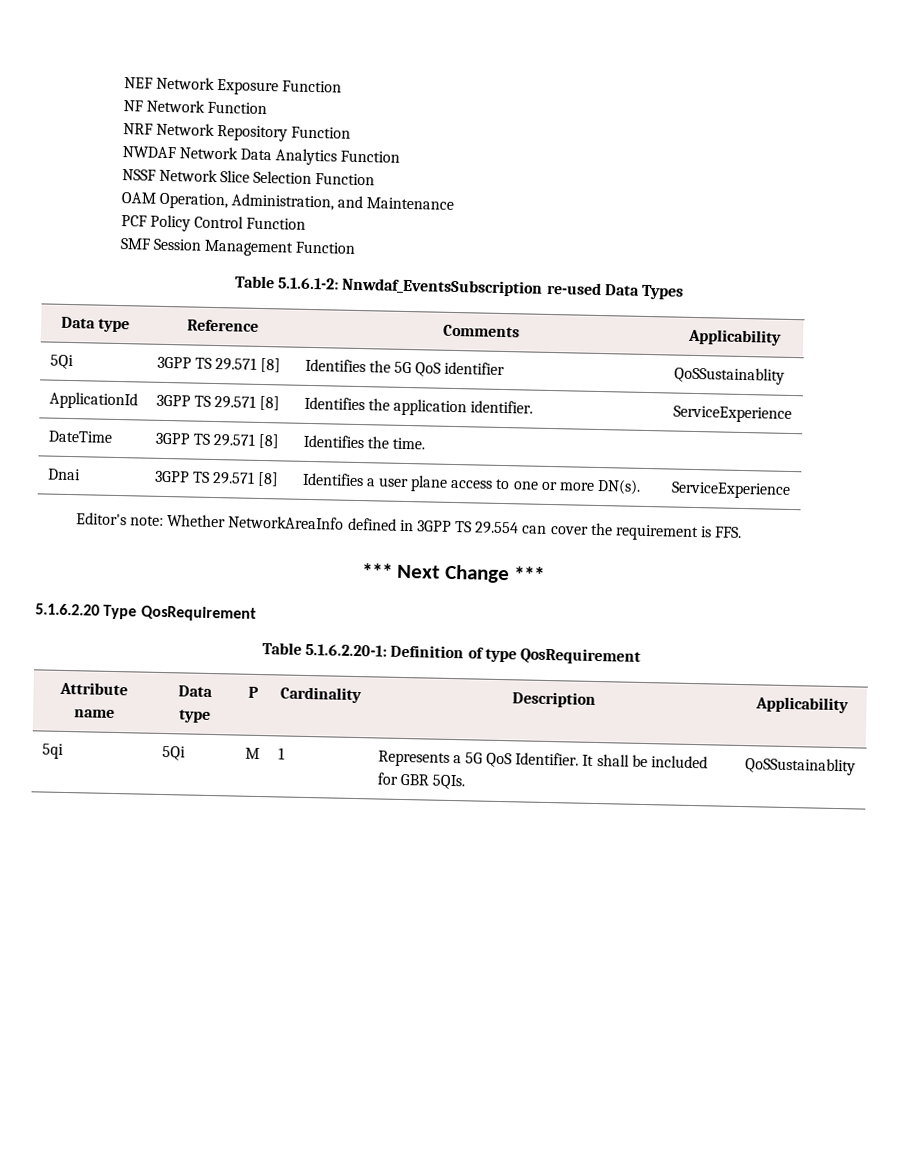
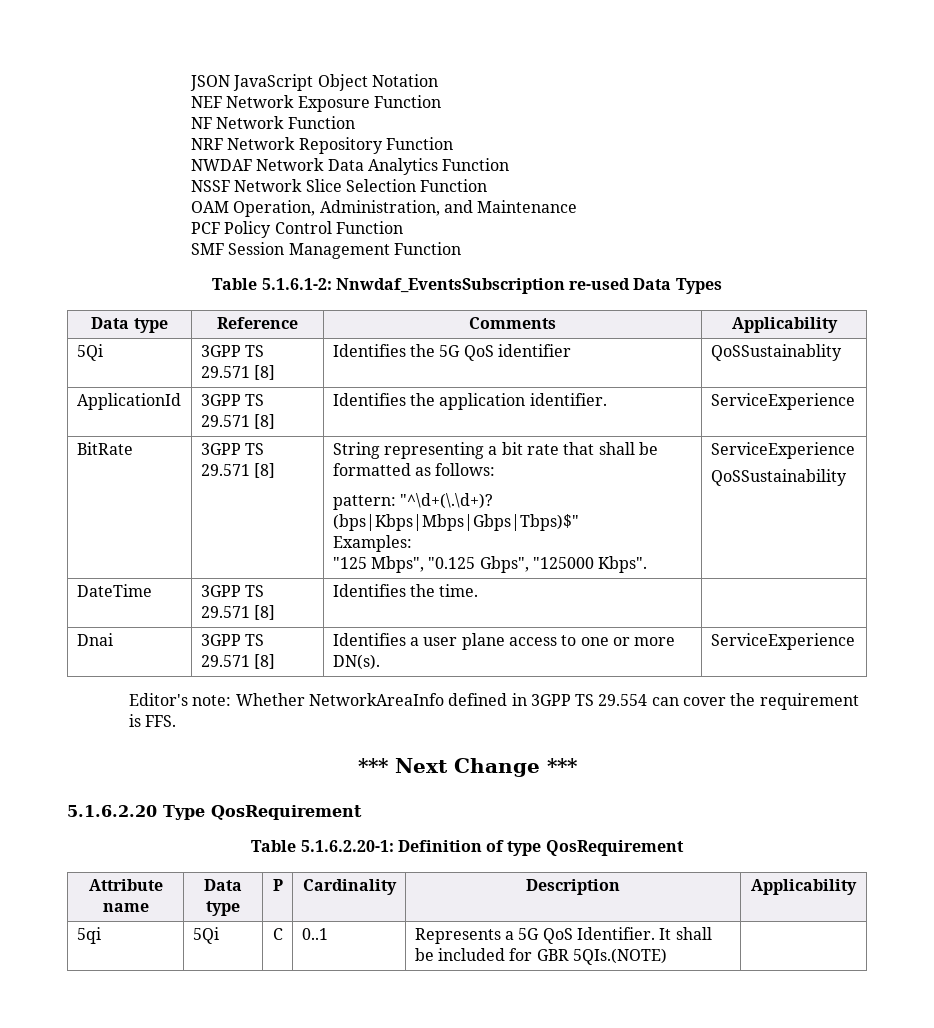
(123, 83) none -> [189,74,438,91] JSON JavaScript Object Notation //
(792, 414) none -> [76,442,133,455] [200,443,264,455] [200,463,275,478] [332,442,658,459] [332,463,496,476] [332,493,493,510] [332,514,579,531] [332,535,412,552] [332,556,648,573] [710,442,855,459] [710,469,847,486] // BitRate | 3GPP TS 29.571 [8] | String representing a bit rate that shall be formatted as follows: // pattern: "^\d+(\.\d+)? (bps|Kbps|Mbps|Gbps|Tbps)$" // Examples: // "125 Mbps", "0.125 Gbps", "125000 Kbps". | ServiceExperience // QoSSustainability
[244,747,260,760] [277,747,285,760] M | 1 -> [272,928,283,940] [301,928,328,940] C | 0..1
[431,774,465,790] [744,757,856,776] 5QIs. | QoSSustainablity -> [572,948,667,965] 5QIs.(NOTE) |

